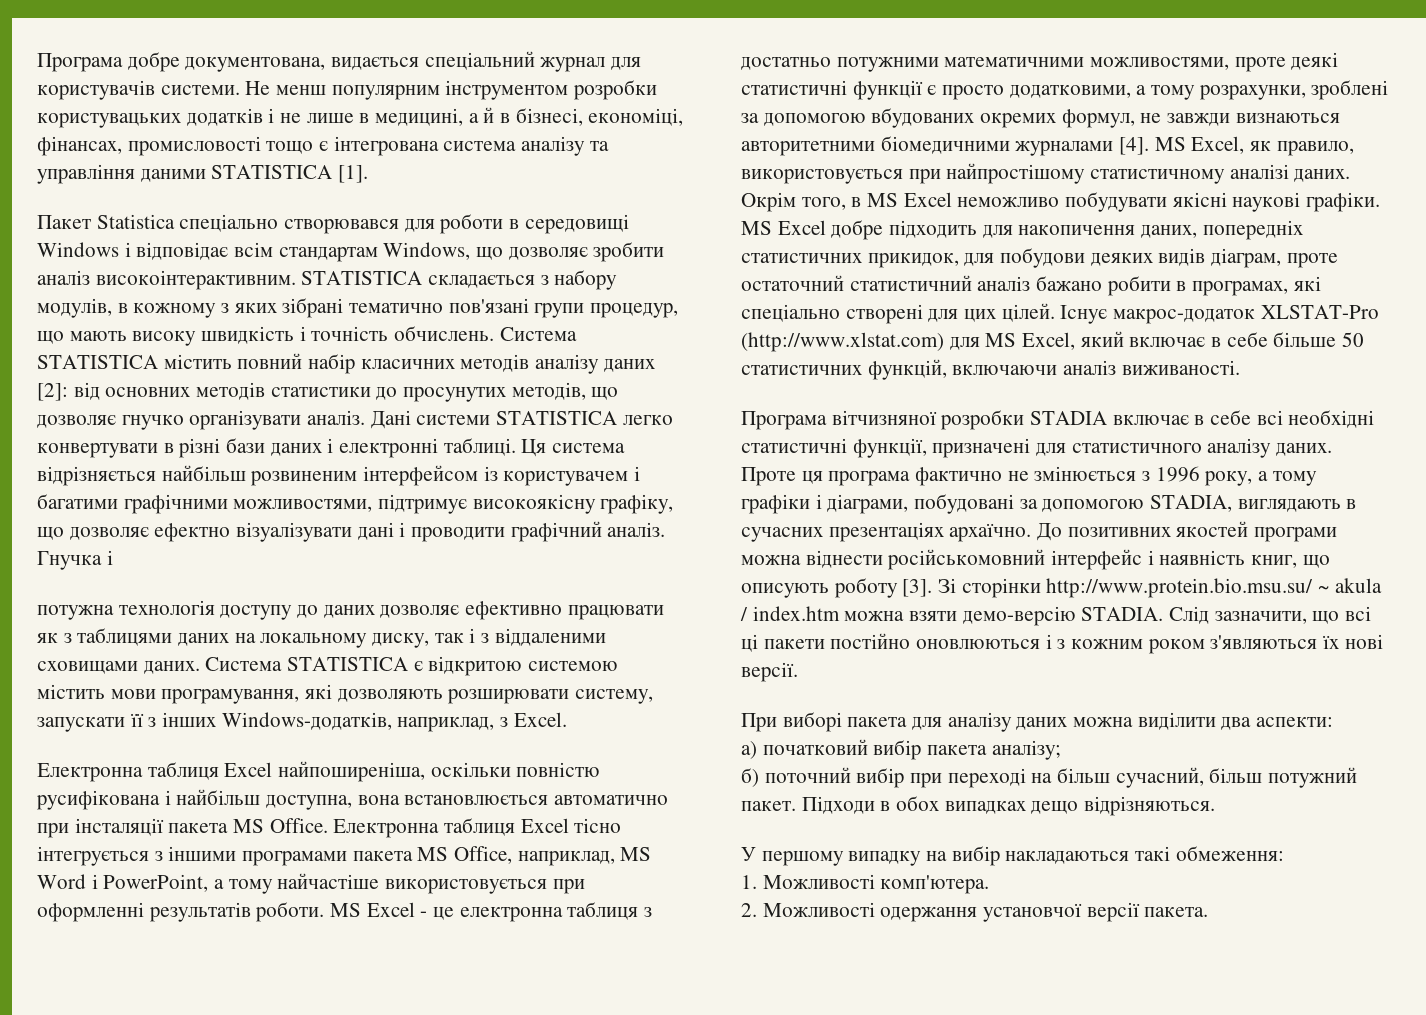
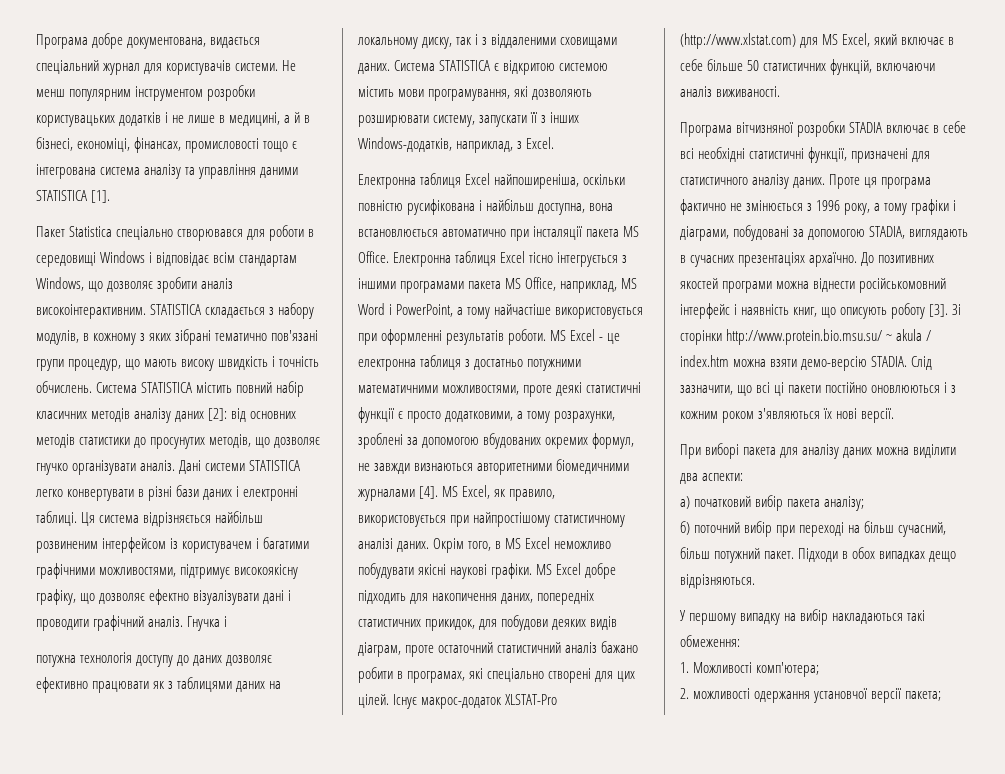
[880,875,990,894] комп'ютера. -> [756,662,820,677] комп'ютера;
[762,902,875,917] Можливості -> [693,688,751,699] можливості
[1144,907,1209,917] пакета. -> [905,691,942,701] пакета;

